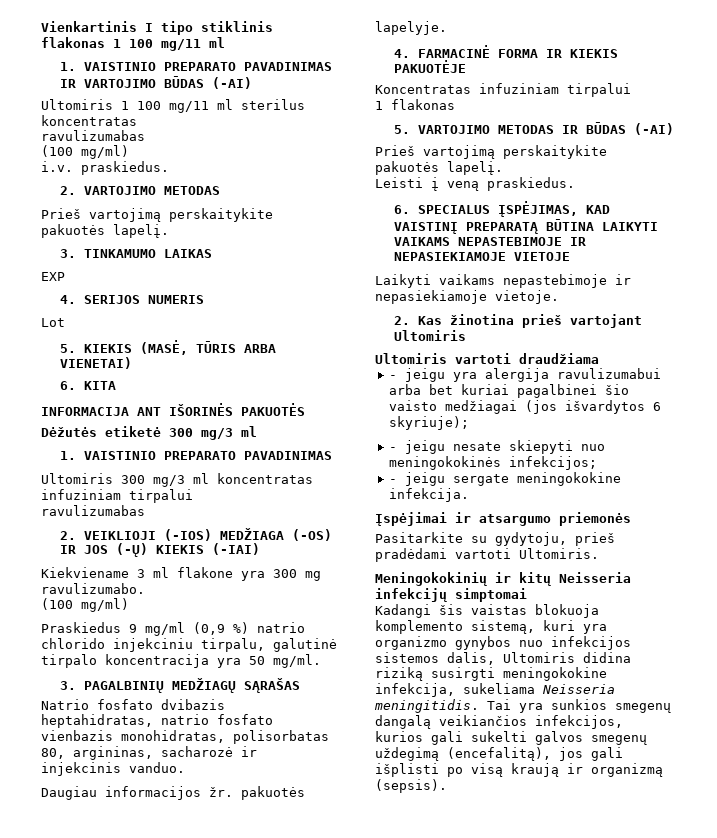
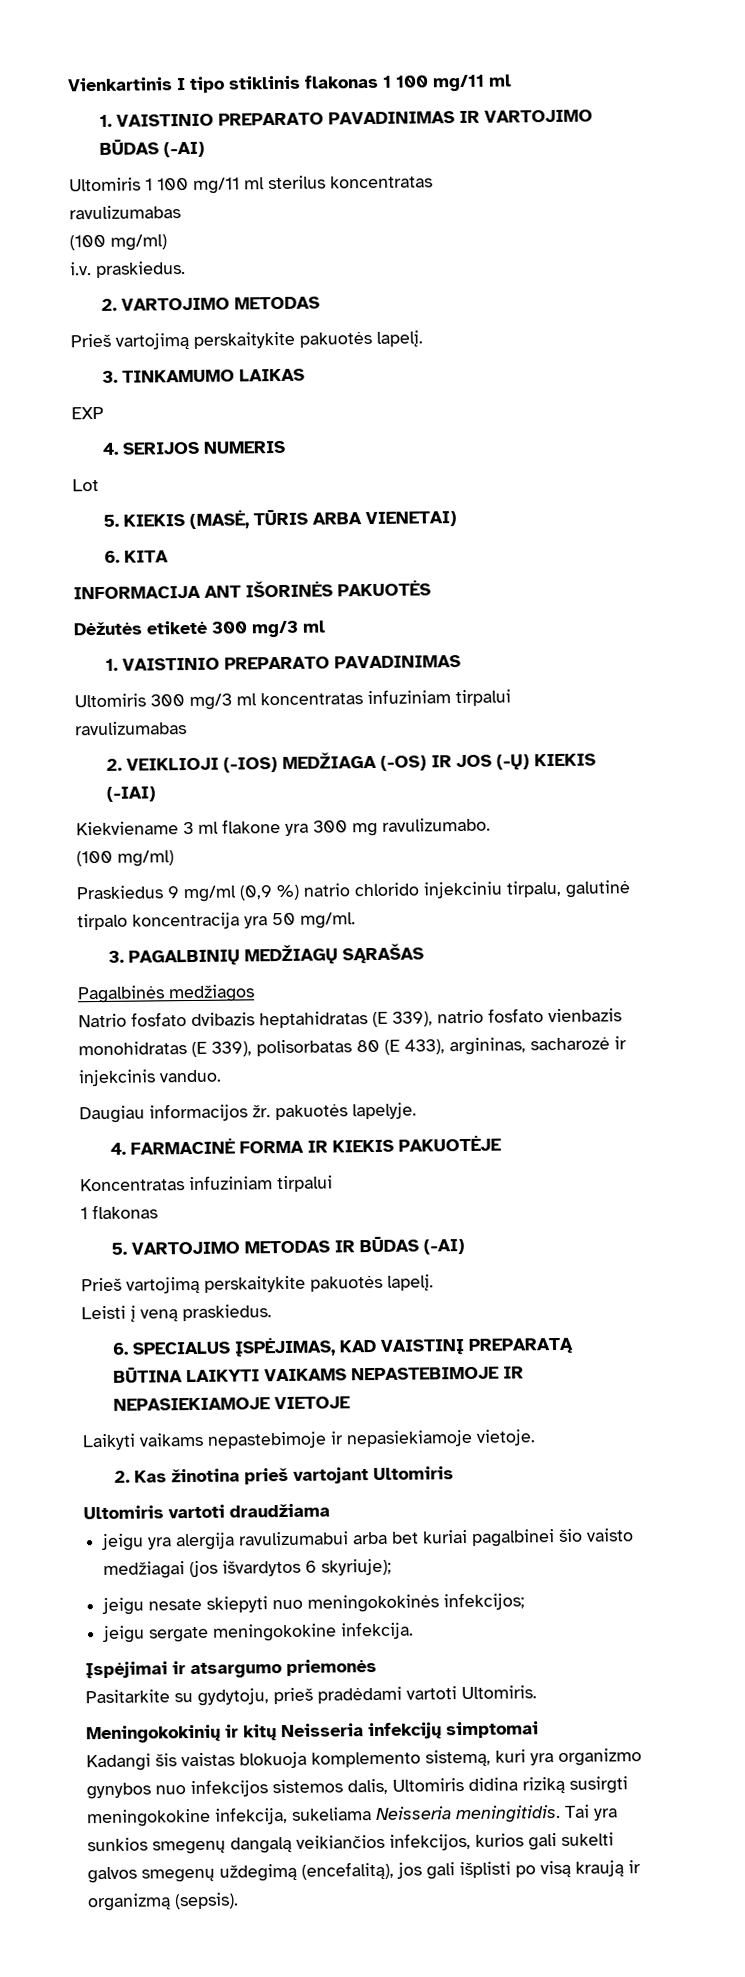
(301, 685) none -> [77,984,255,1004] // Pagalbinės medžiagos
[41,714,273,728] [41,730,329,744] [41,748,65,759] heptahidratas, natrio fosfato vienbazis monohidratas, polisorbatas 80, -> [259,1008,622,1029] [78,1039,445,1057] heptahidratas (E 339), natrio fosfato vienbazis monohidratas (E 339), polisorbatas 80 (E 433),
[388,375,397,379] - -> (330, 1510) none
[388,447,397,451] - -> (393, 1567) none
[388,479,397,483] - -> (526, 1601) none

